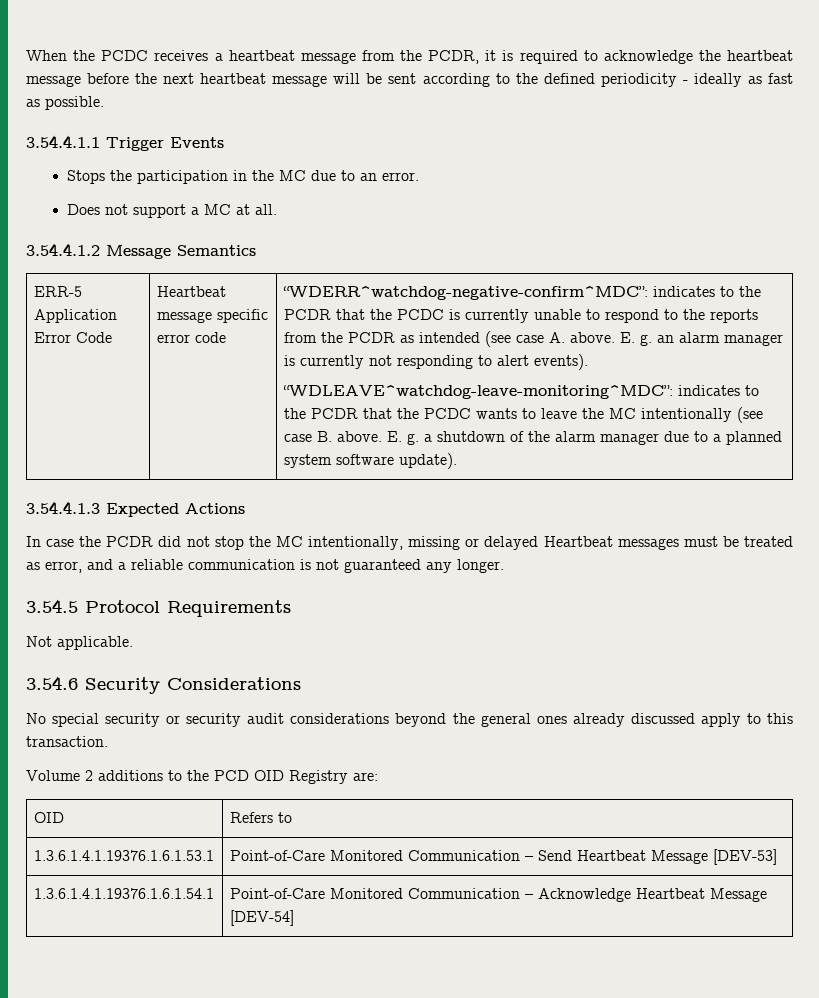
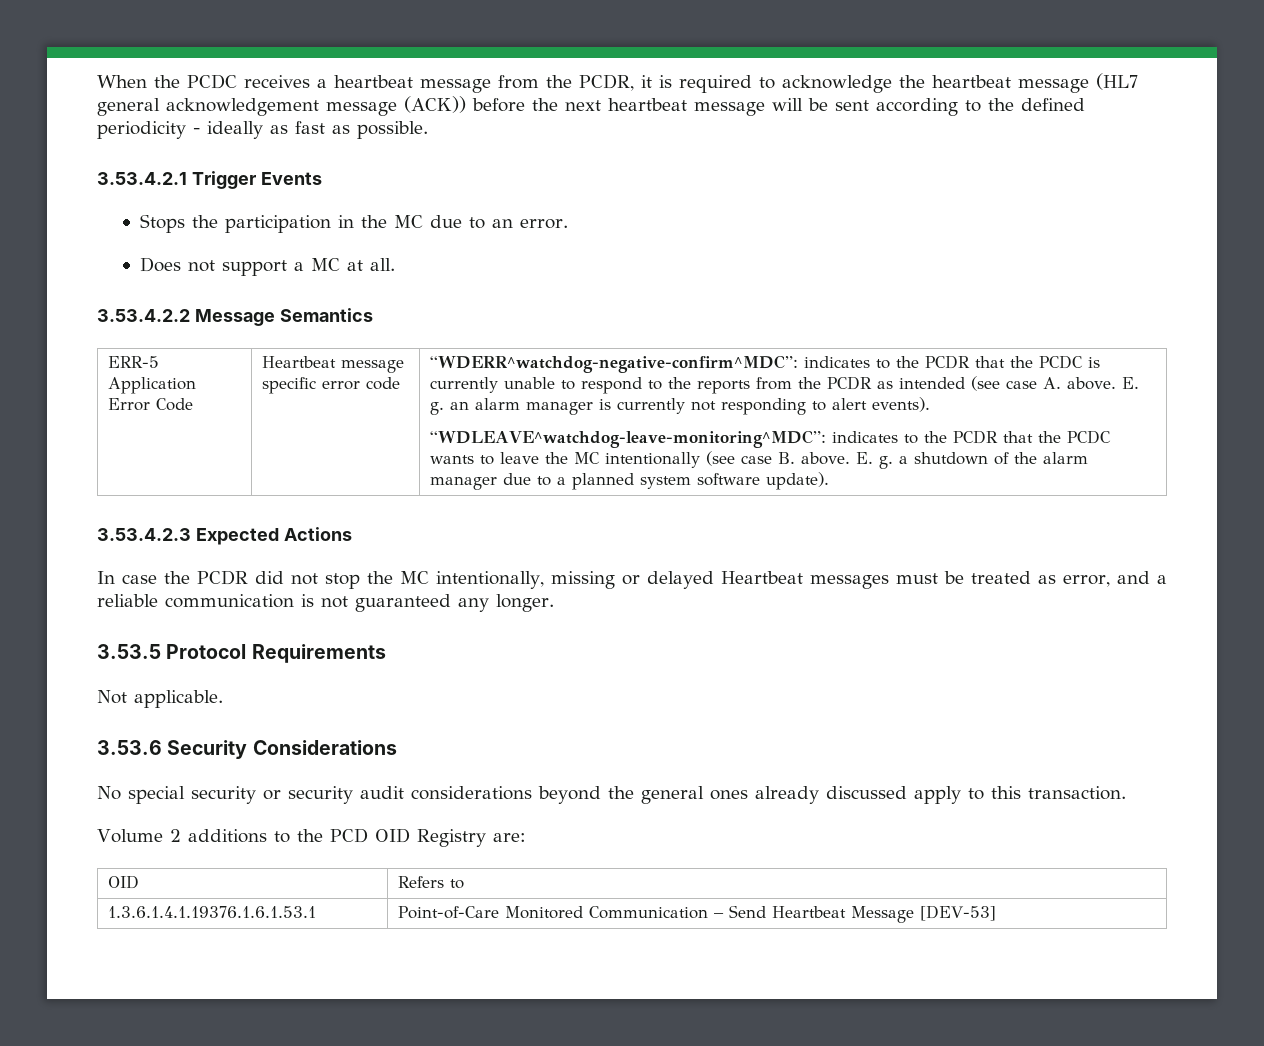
(81, 81) none -> [1096,73,1138,90] [97,96,466,116] (HL7 general acknowledgement message (ACK))
[26,135,100,148] 3.54.4.1.1 -> [97,172,187,185] 3.53.4.2.1
[26,243,100,256] 3.54.4.1.2 -> [97,309,190,322] 3.53.4.2.2
[26,501,100,514] 3.54.4.1.3 -> [97,528,191,541] 3.53.4.2.3
[26,599,78,613] 3.54.5 -> [97,644,161,659] 3.53.5
[26,676,78,690] 3.54.6 -> [97,740,162,755] 3.53.6
[33,888,214,899] [229,888,767,902] [229,910,294,926] // 1.3.6.1.4.1.19376.1.6.1.54.1 | Point-of-Care Monitored Communication – Acknowledge Heartbeat Message [DEV-54] -> (997, 913) none

